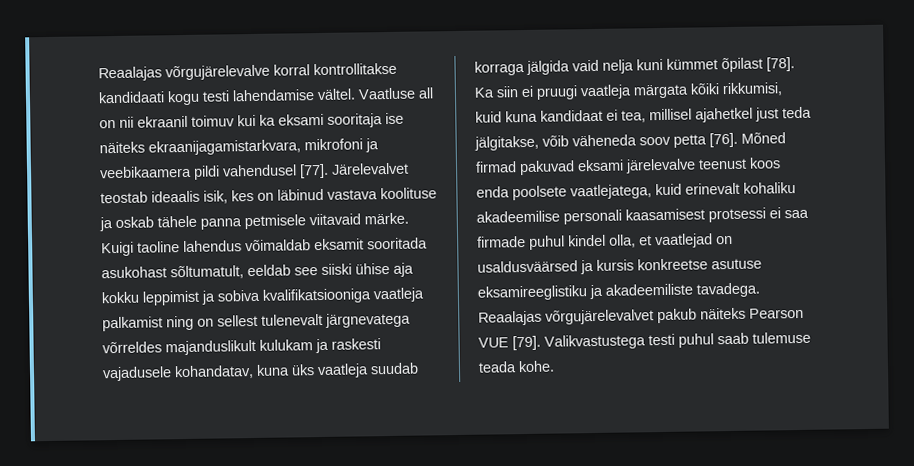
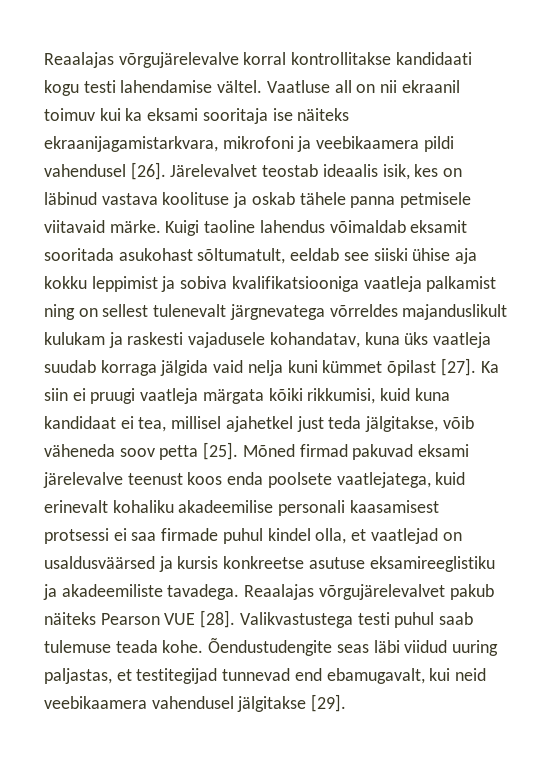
[299,163,329,179] [77]. -> [130,162,166,180] [26].
[766,57,795,72] [78]. -> [440,358,476,376] [27].
[709,132,738,148] [76]. -> [203,442,239,460] [25].
[512,335,541,351] [79]. -> [200,610,236,628] [28].
(555, 366) none -> [208,637,499,656] [44,668,487,684] [44,694,347,712] Õendustudengite seas läbi viidud uuring paljastas, et testitegijad tunnevad end ebamugavalt, kui neid veebikaamera vahendusel jälgitakse [29].

